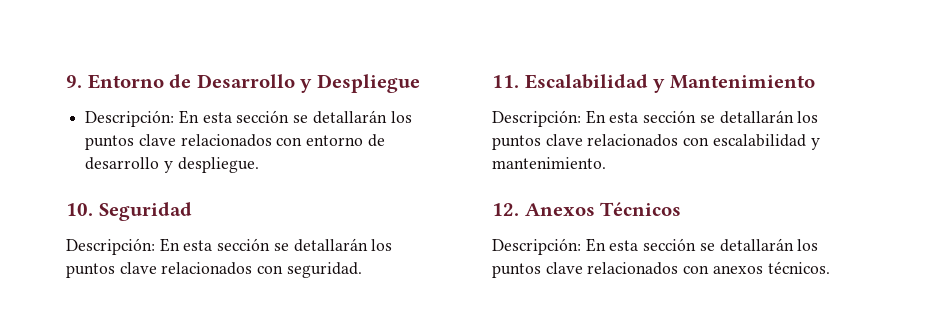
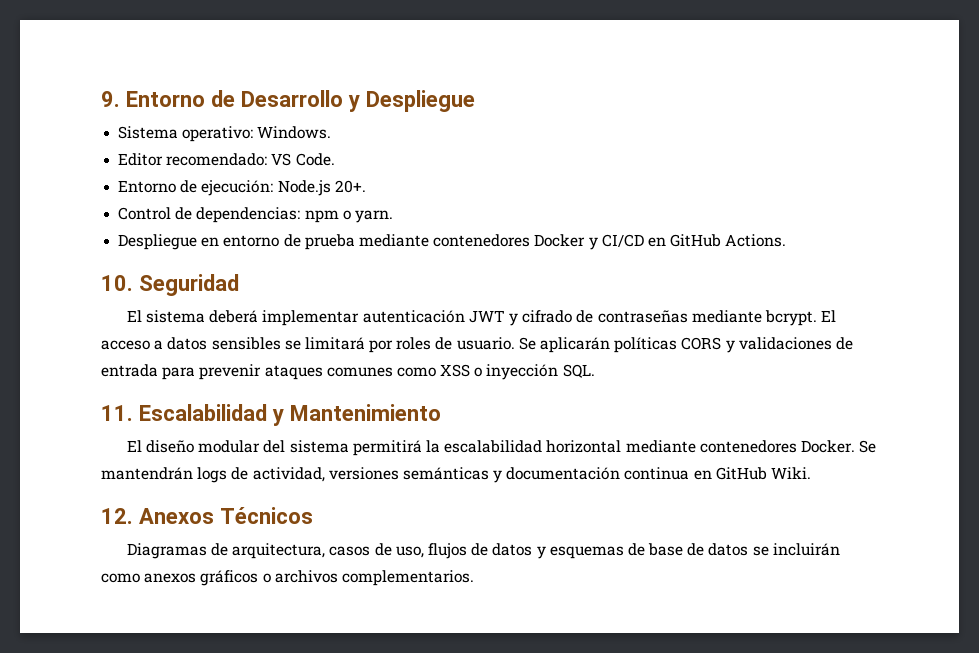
[85,110,412,127] [85,134,385,150] [85,157,259,173] [66,202,192,221] [66,238,393,255] [66,262,362,278] [492,74,815,93] [492,110,819,127] [492,134,820,150] [492,157,606,169] [492,202,682,216] [492,238,819,255] [492,261,830,278] Descripción: En esta sección se detallarán los puntos clave relacionados con entorno de desarrollo y despliegue. // 10. Seguridad // Descripción: En esta sección se detallarán los puntos clave relacionados con seguridad. // 11. Escalabilidad y Mantenimiento // Descripción: En esta sección se detallarán los puntos clave relacionados con escalabilidad y mantenimiento. // 12. Anexos Técnicos // Descripción: En esta sección se detallarán los puntos clave relacionados con anexos técnicos. -> [118,126,332,142] [118,153,335,166] [118,180,366,196] [118,207,393,223] [118,234,787,250] [101,274,239,296] [126,310,837,326] [101,337,853,353] [101,364,595,380] [101,404,441,426] [126,440,877,456] [101,467,812,483] [101,507,313,524] [126,543,840,559] [101,570,474,586] Sistema operativo: Windows. // Editor recomendado: VS Code. // Entorno de ejecución: Node.js 20+. // Control de dependencias: npm o yarn. // Despliegue en entorno de prueba mediante contenedores Docker y CI/CD en GitHub Actions. // 10. Seguridad // El sistema deberá implementar autenticación JWT y cifrado de contraseñas mediante bcrypt. El acceso a datos sensibles se limitará por roles de usuario. Se aplicarán políticas CORS y validaciones de entrada para prevenir ataques comunes como XSS o inyección SQL. // 11. Escalabilidad y Mantenimiento // El diseño modular del sistema permitirá la escalabilidad horizontal mediante contenedores Docker. Se mantendrán logs de actividad, versiones semánticas y documentación continua en GitHub Wiki. // 12. Anexos Técnicos // Diagramas de arquitectura, casos de uso, flujos de datos y esquemas de base de datos se incluirán como anexos gráficos o archivos complementarios.

